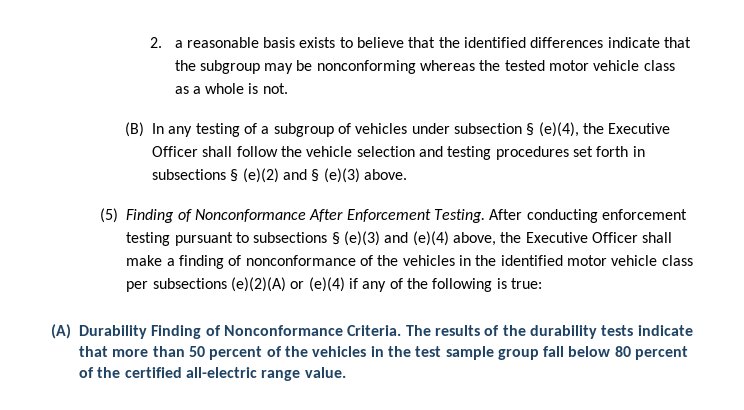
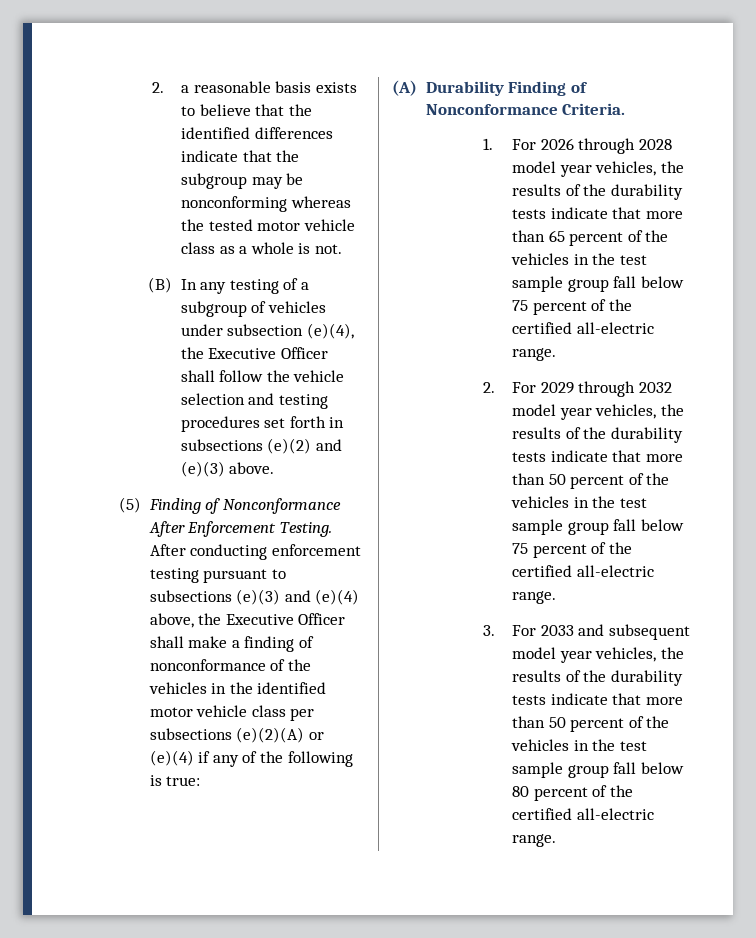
[526,123,535,136] § -> (304, 330) none
[230,169,239,182] § -> (263, 445) none
[311,169,320,182] § -> (342, 445) none
[331,232,340,245] § -> (232, 596) none
[405,325,431,336] The -> [482,138,672,154] [511,161,684,177] [511,184,683,200] [511,207,683,219] [511,230,669,246] [510,253,647,265] [511,276,684,292] [511,299,632,315] [511,322,654,334] [511,348,556,361] [482,381,672,397] [511,404,684,420] [511,427,683,443] [511,450,683,462] [511,473,670,489] [510,496,647,508] [511,519,684,535] [511,542,632,558] [511,565,654,577] [511,591,556,604] [482,624,690,640] [511,647,684,663] // 1. For 2026 through 2028 model year vehicles, the results of the durability tests indicate that more than 65 percent of the vehicles in the test sample group fall below 75 percent of the certified all-electric range. // 2. For 2029 through 2032 model year vehicles, the results of the durability tests indicate that more than 50 percent of the vehicles in the test sample group fall below 75 percent of the certified all-electric range. // 3. For 2033 and subsequent model year vehicles, the
[261,367,346,381] range value. -> [511,834,556,847] range.

